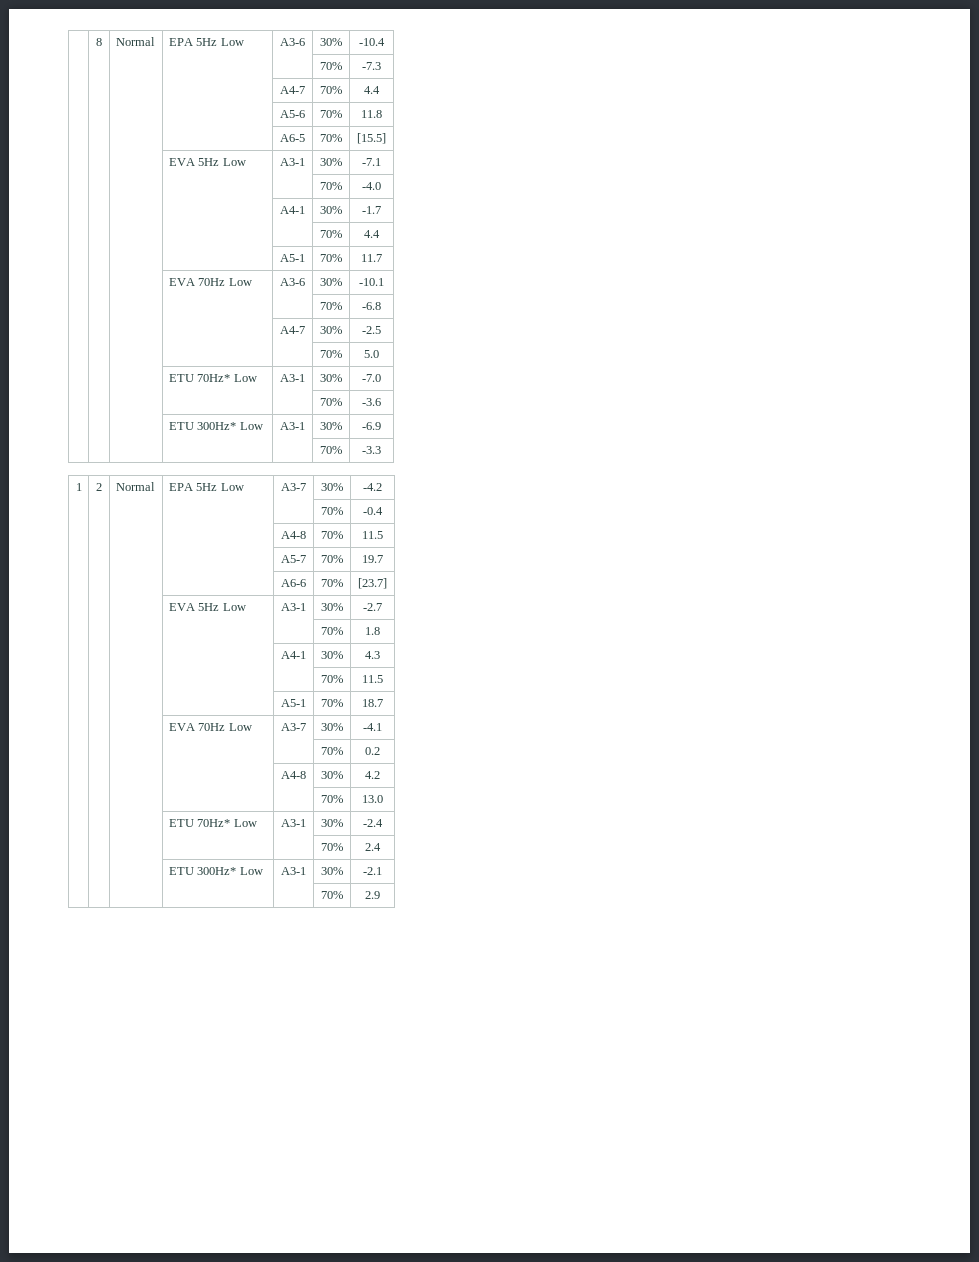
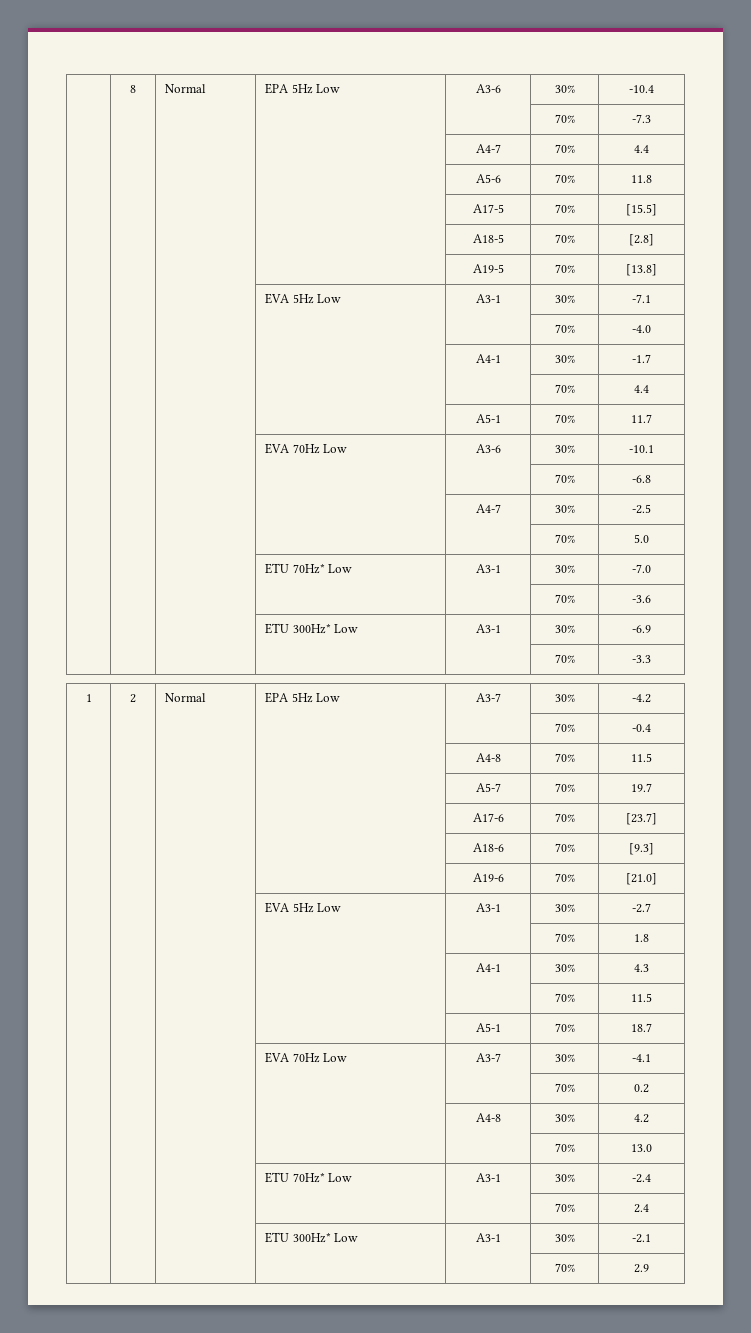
[280,134,305,142] A6-5 -> [472,204,504,213] A17-5
(386, 138) none -> [472,234,504,243] [554,234,575,243] [629,234,654,246] [472,264,504,273] [554,264,575,273] [626,264,657,276] // | | | | A18-5 | 70% | [2.8] // | | | | A19-5 | 70% | [13.8]
[281,579,306,587] A6-6 -> [472,813,504,822] A17-6
(387, 583) none -> [472,843,504,852] [554,843,575,852] [629,843,654,855] [472,873,504,882] [554,873,575,882] [626,873,657,885] // | | | | A18-6 | 70% | [9.3] // | | | | A19-6 | 70% | [21.0]

